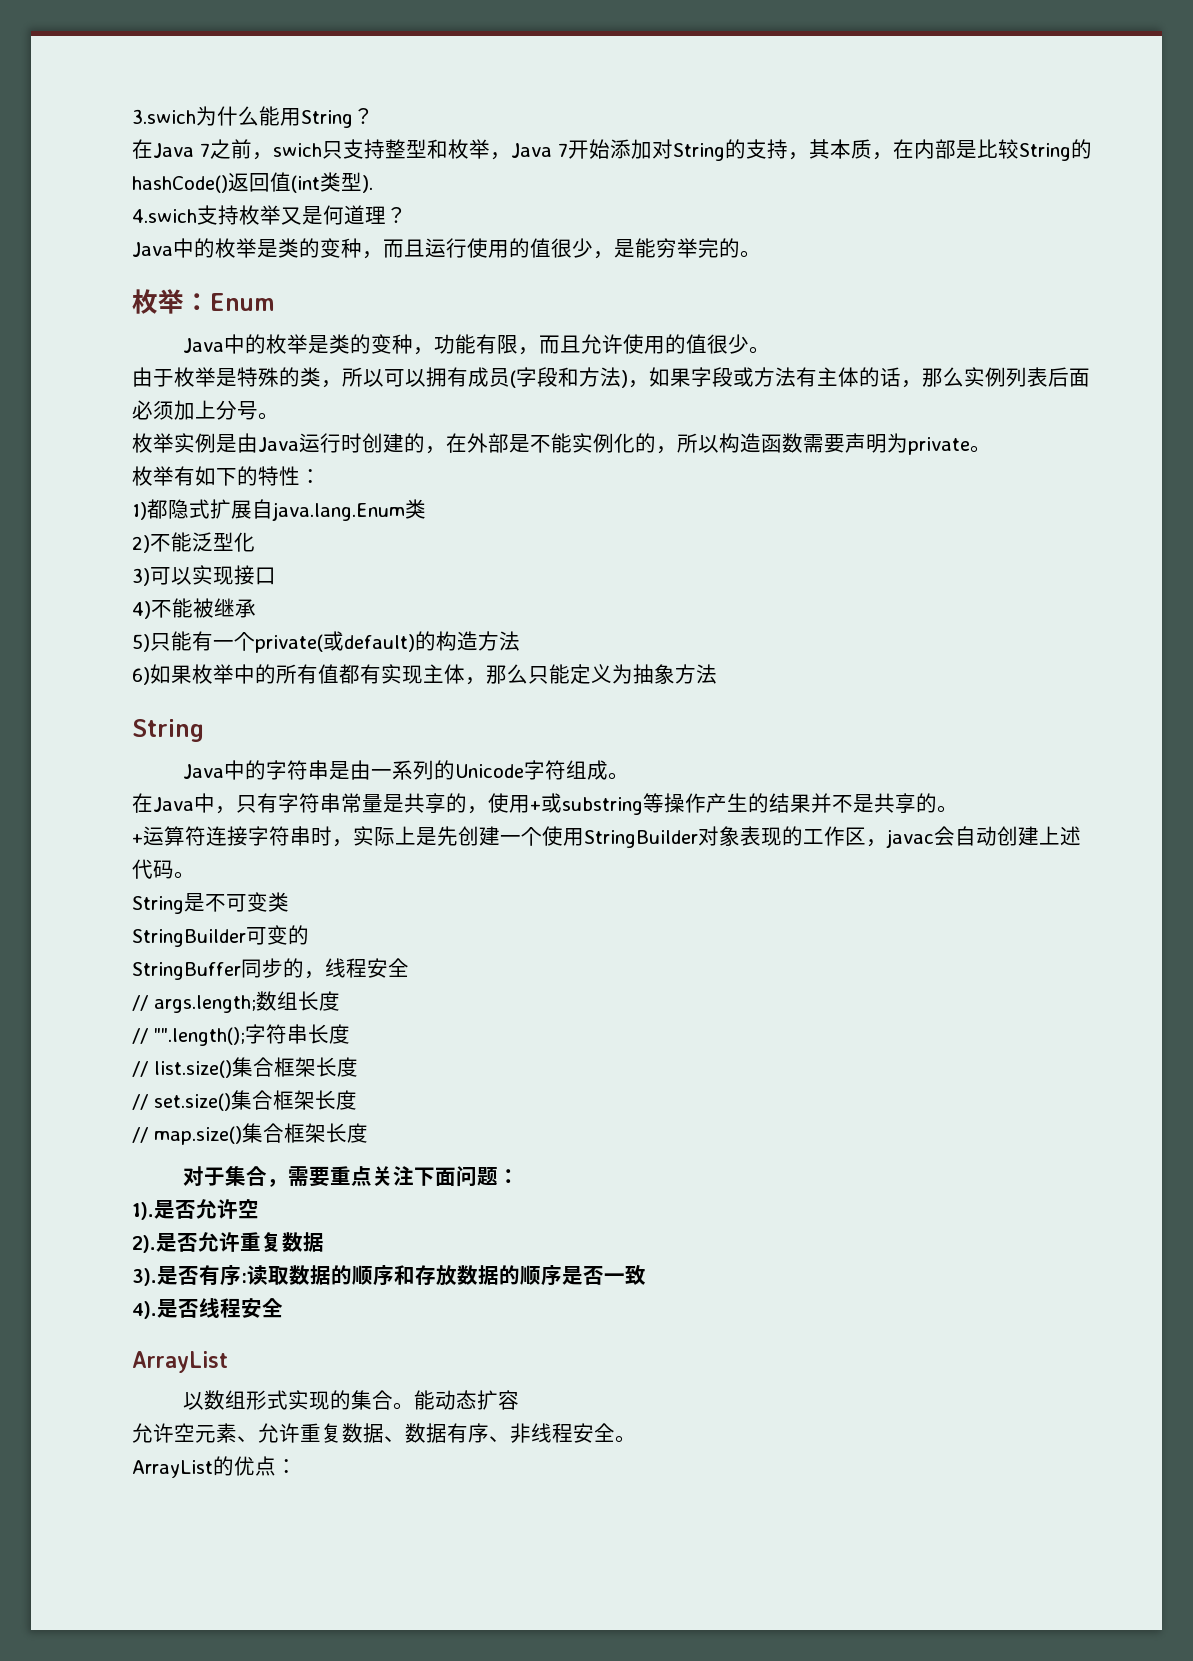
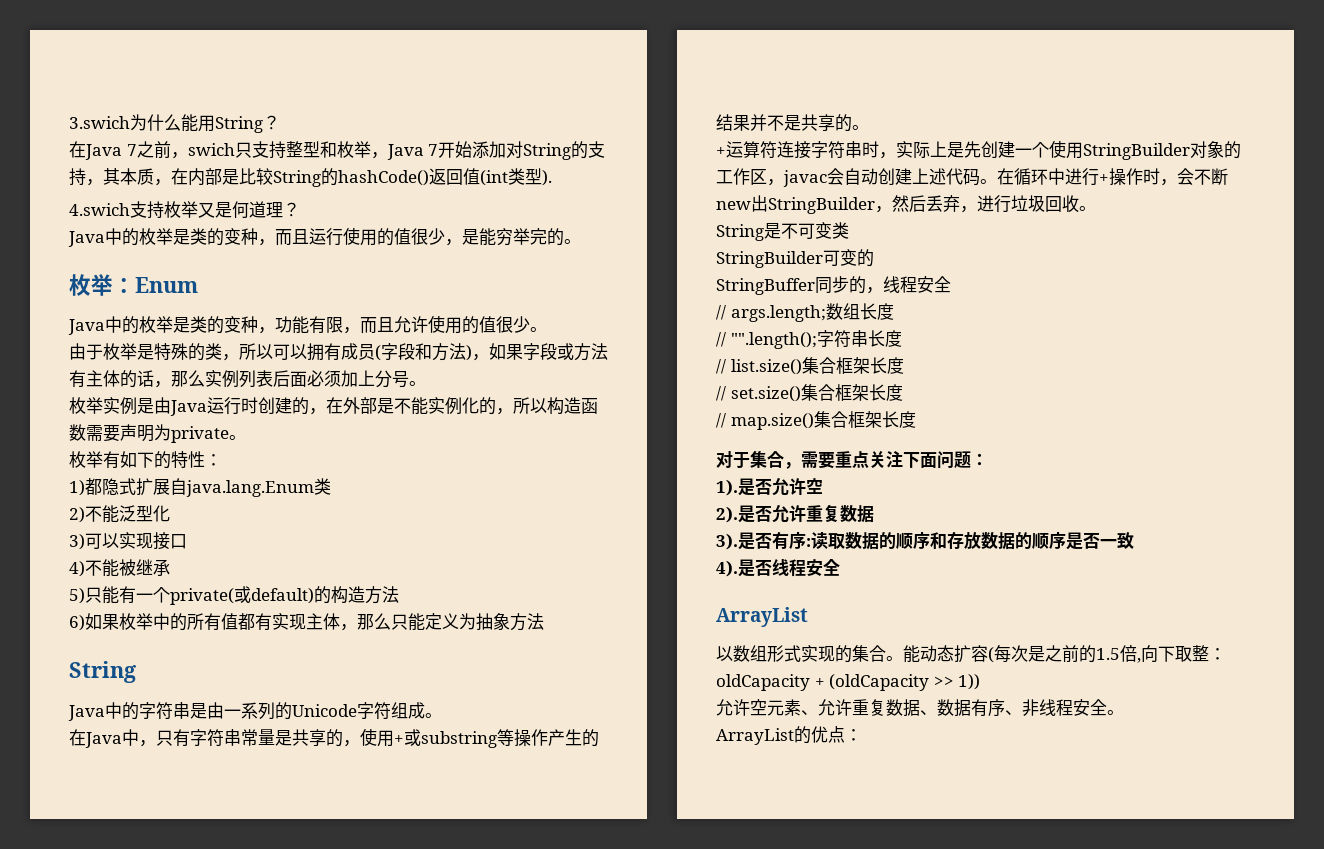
[740,826,782,846] 表现 -> (1224, 149) none
(195, 875) none -> [997,168,1228,186] [716,195,1096,214] 在循环中进行+操作时，会不断new出StringBuilder，然后丢弃，进行垃圾回收。
(520, 1400) none -> [988,645,1226,663] [716,674,981,691] (每次是之前的1.5倍,向下取整：oldCapacity + (oldCapacity >> 1))

